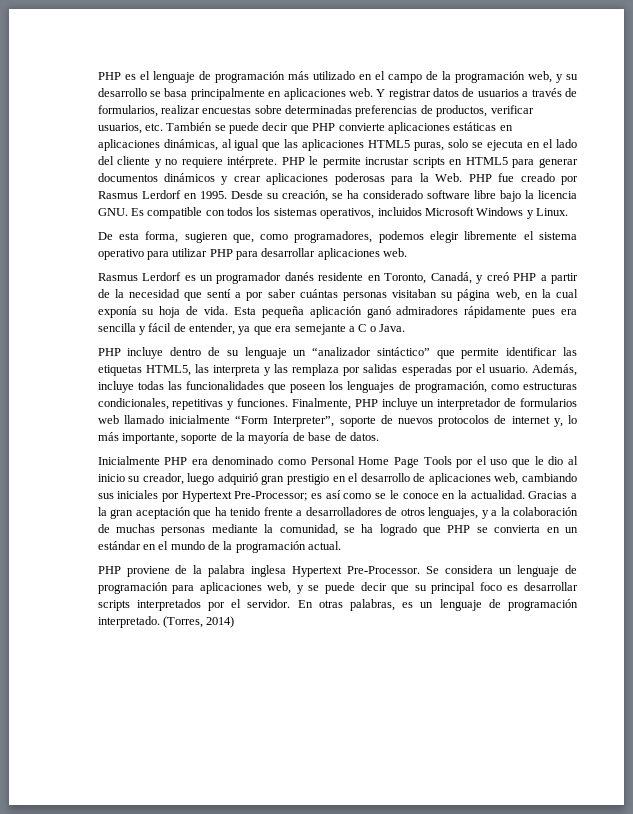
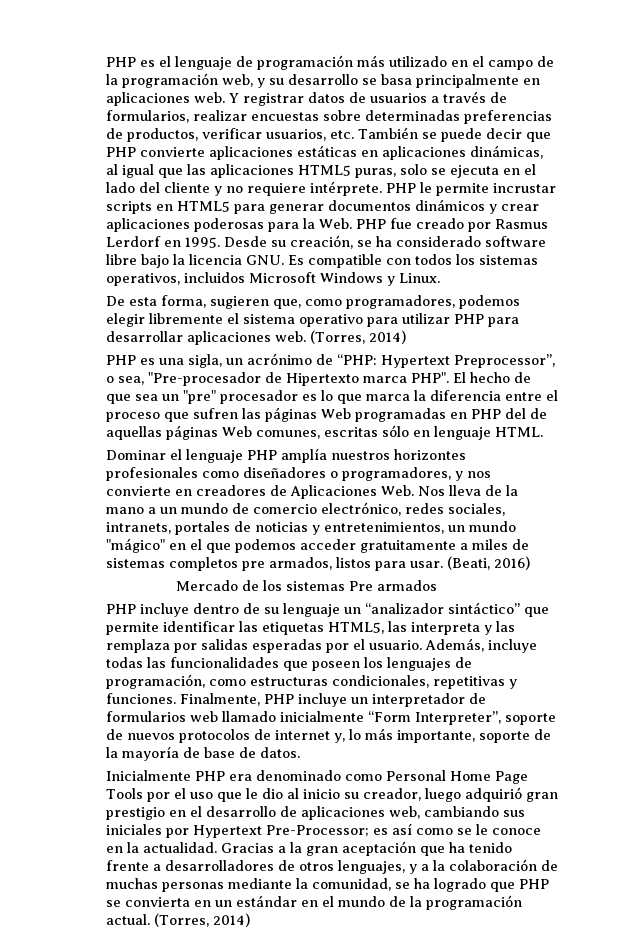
[97,272,578,284] [97,289,578,301] [97,306,577,318] [97,323,406,335] // Rasmus Lerdorf es un programador danés residente en Toronto, Canadá, y creó PHP a partir de la necesidad que sentí a por saber cuántas personas visitaban su página web, en la cual exponía su hoja de vida. Esta pequeña aplicación ganó admiradores rápidamente pues era sencilla y fácil de entender, ya que era semejante a C o Java. -> [309,330,406,344] [105,353,555,368] [105,372,531,386] [105,390,558,404] [105,407,547,422] [105,425,543,440] [105,448,466,463] [105,467,491,481] [105,485,518,499] [105,502,505,516] [105,521,516,535] [105,538,529,553] [105,556,530,571] [176,580,437,591] (Torres, 2014) // PHP es una sigla, un acrónimo de “PHP: Hypertext Preprocessor”, o sea, "Pre-procesador de Hipertexto marca PHP". El hecho de que sea un "pre" procesador es lo que marca la diferencia entre el proceso que sufren las páginas Web programadas en PHP del de aquellas páginas Web comunes, escritas sólo en lenguaje HTML. // Dominar el lenguaje PHP amplía nuestros horizontes profesionales como diseñadores o programadores, y nos convierte en creadores de Aplicaciones Web. Nos lleva de la mano a un mundo de comercio electrónico, redes sociales, intranets, portales de noticias y entretenimientos, un mundo "mágico" en el que podemos acceder gratuitamente a miles de sistemas completos pre armados, listos para usar. (Beati, 2016) // Mercado de los sistemas Pre armados
[97,565,577,577] [97,582,579,594] [97,599,578,611] [97,616,160,628] // PHP proviene de la palabra inglesa Hypertext Pre-Processor. Se considera un lenguaje de programación para aplicaciones web, y se puede decir que su principal foco es desarrollar scripts interpretados por el servidor. En otras palabras, es un lenguaje de programación interpretado. -> (150, 919) none

